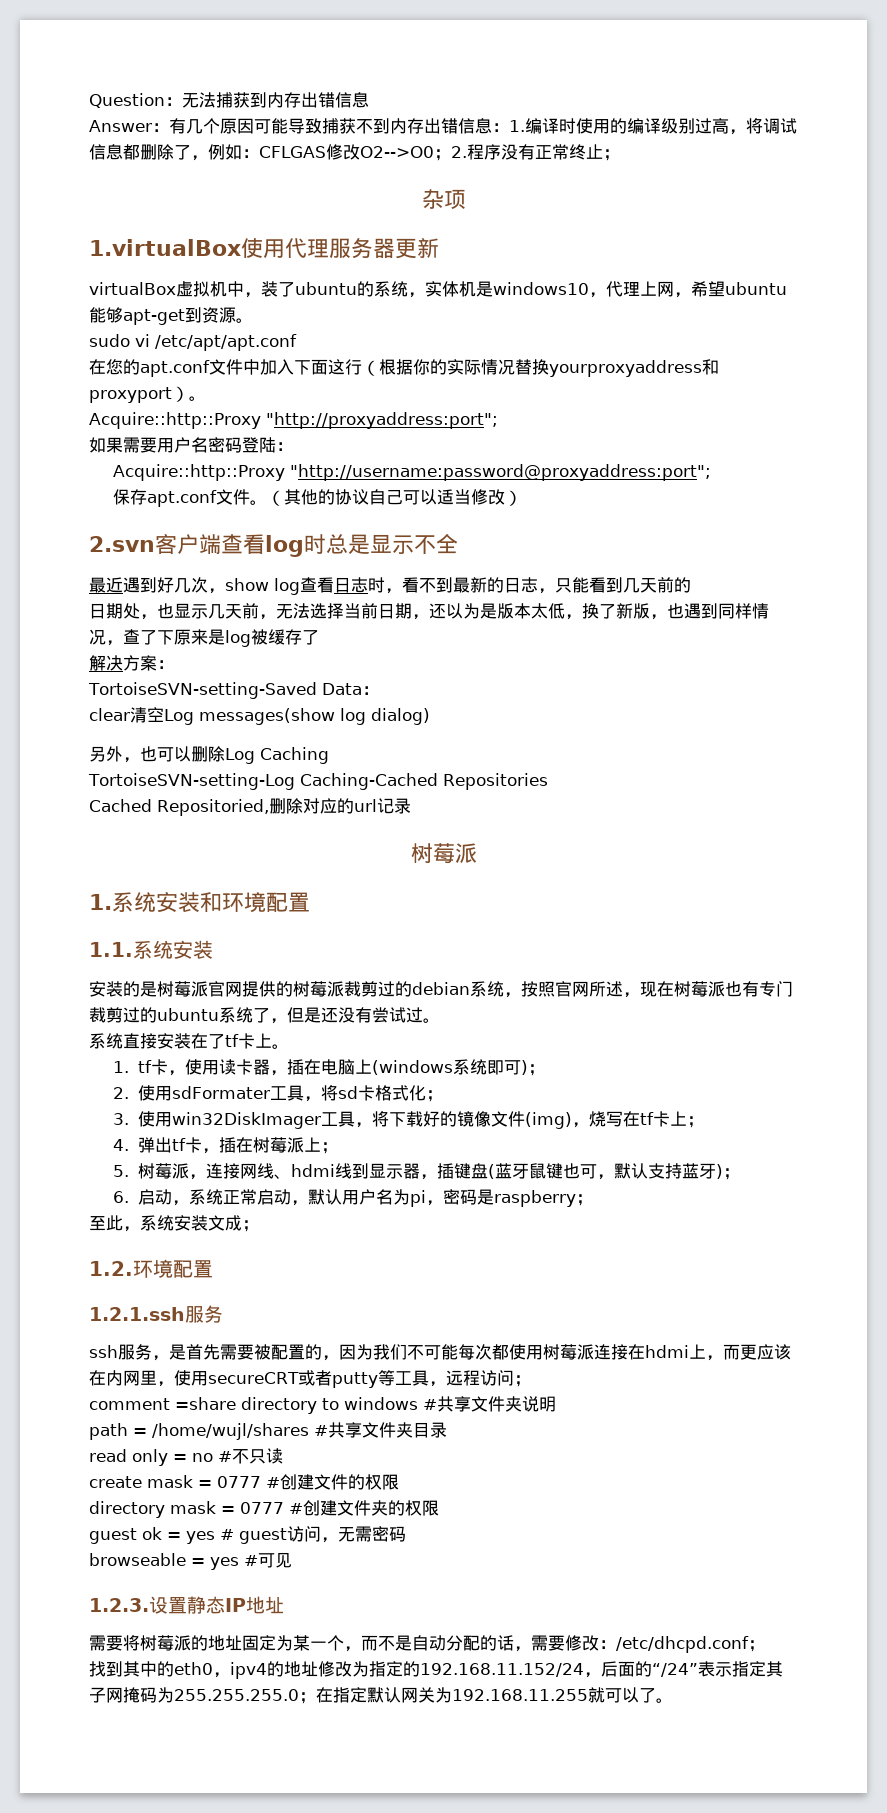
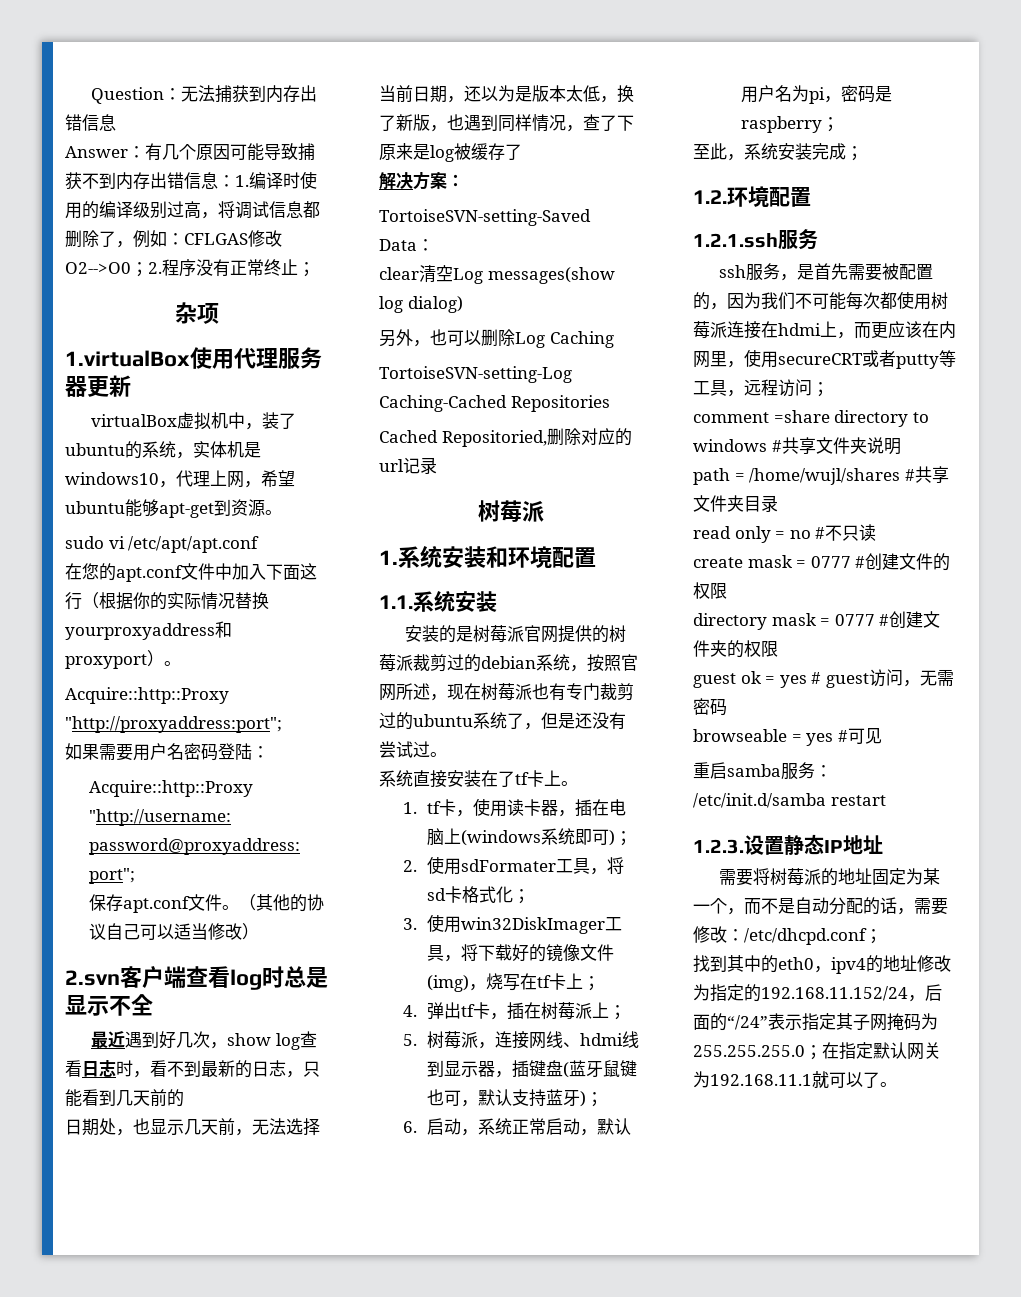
[208,1215,225,1231] 文 -> [812,143,829,160] 完
(292, 1560) none -> [693,762,832,780] [693,793,886,808] // 重启samba服务：/etc/init.d/samba restart
[452,1689,588,1701] 192.168.11.255 -> [710,1074,812,1086] 192.168.11.1

